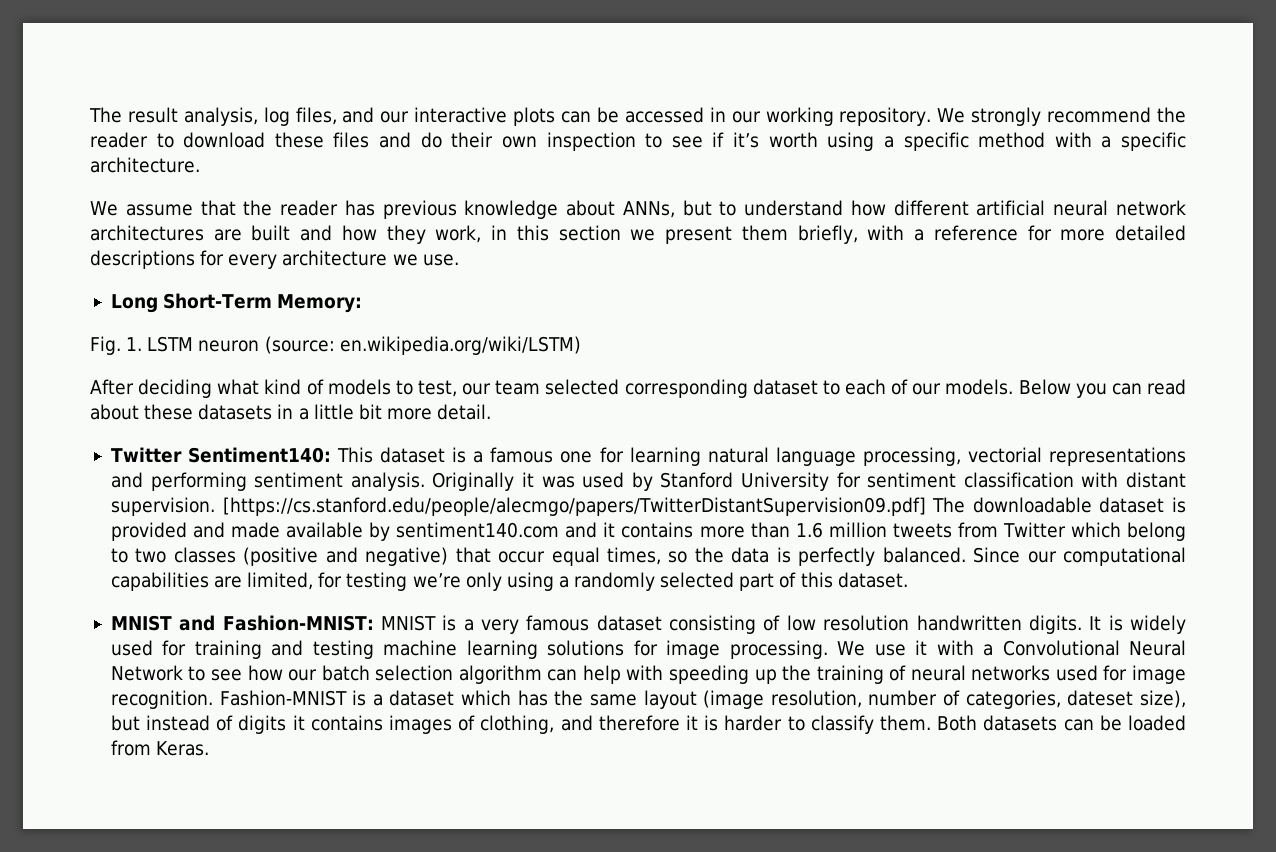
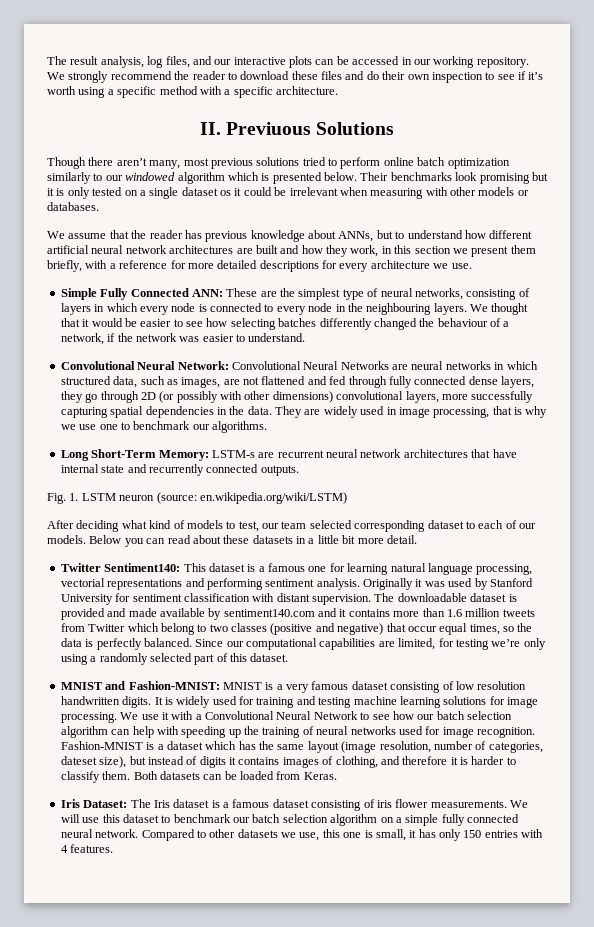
(200, 165) none -> [199,122,395,135] [47,157,510,169] [47,172,548,184] [47,187,529,199] [47,202,99,211] // II. Previuous Solutions // Though there aren’t many, most previous solutions tried to perform online batch optimization similarly to our windowed algorithm which is presented below. Their benchmarks look promising but it is only tested on a single dataset os it could be irrelevant when measuring with other models or databases.
[110,293,363,313] Long Short-Term Memory: -> [60,288,530,300] [60,303,529,315] [60,318,510,330] [60,333,306,345] [60,361,538,370] [60,376,534,388] [60,391,534,403] [60,406,548,418] [60,421,267,433] [60,449,517,461] [60,464,299,476] Simple Fully Connected ANN: These are the simplest type of neural networks, consisting of layers in which every node is connected to every node in the neighbouring layers. We thought that it would be easier to see how selecting batches differently changed the behaviour of a network, if the network was easier to understand. // Convolutional Neural Network: Convolutional Neural Networks are neural networks in which structured data, such as images, are not flattened and fed through fully connected dense layers, they go through 2D (or possibly with other dimensions) convolutional layers, more successfully capturing spatial dependencies in the data. They are widely used in image processing, that is why we use one to benchmark our algorithms. // Long Short-Term Memory: LSTM-s are recurrent neural network architectures that have internal state and recurrently connected outputs.
[222,497,926,516] [https://cs.stanford.edu/people/alecmgo/papers/TwitterDistantSupervision09.pdf] -> (371, 599) none
(210, 748) none -> [60,799,528,811] [60,814,519,826] [60,829,544,841] [60,844,114,853] // Iris Dataset: The Iris dataset is a famous dataset consisting of iris flower measurements. We will use this dataset to benchmark our batch selection algorithm on a simple fully connected neural network. Compared to other datasets we use, this one is small, it has only 150 entries with 4 features.

